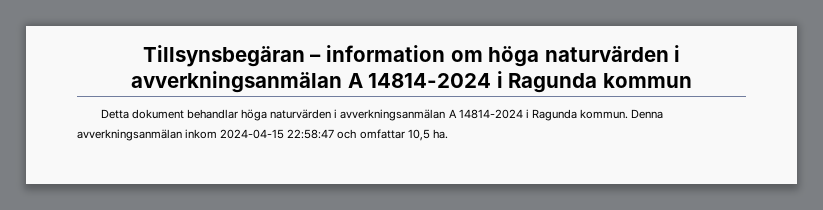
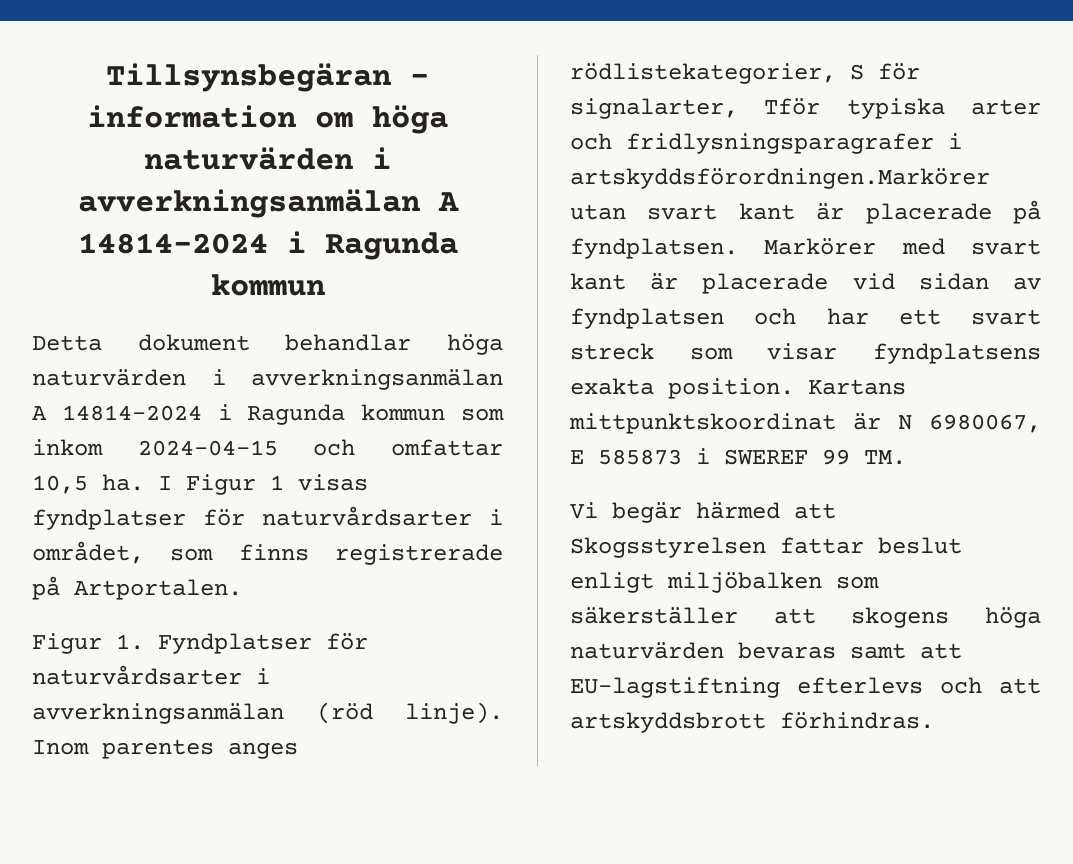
[579,109,664,119] [77,129,182,141] kommun. Denna avverkningsanmälan -> [361,404,505,421] kommun som
[287,129,335,139] 22:58:47 -> (278, 448) none
(448, 134) none -> [158,474,368,495] [32,506,503,530] [32,541,503,565] [32,576,242,600] [32,633,368,654] [32,665,270,685] [32,702,503,724] [32,739,298,759] [570,63,920,84] [570,98,1041,119] [570,133,962,154] [570,168,990,189] [570,200,1041,224] [570,238,1041,259] [570,273,1041,294] [570,308,1041,329] [570,343,1041,364] [570,378,906,399] [569,413,1041,434] [570,448,906,465] [570,502,836,523] [570,537,962,558] [570,572,879,593] [570,607,1041,628] [570,642,962,659] [570,677,1041,698] [570,712,934,733] I Figur 1 visas fyndplatser för naturvårdsarter i området, som finns registrerade på Artportalen. // Figur 1. Fyndplatser för naturvårdsarter i avverkningsanmälan (röd linje). Inom parentes anges rödlistekategorier, S för signalarter, Tför typiska arter och fridlysningsparagrafer i artskyddsförordningen.Markörer utan svart kant är placerade på fyndplatsen. Markörer med svart kant är placerade vid sidan av fyndplatsen och har ett svart streck som visar fyndplatsens exakta position. Kartans mittpunktskoordinat är N 6980067, E 585873 i SWEREF 99 TM. // Vi begär härmed att Skogsstyrelsen fattar beslut enligt miljöbalken som säkerställer att skogens höga naturvärden bevaras samt att EU-lagstiftning efterlevs och att artskyddsbrott förhindras.

